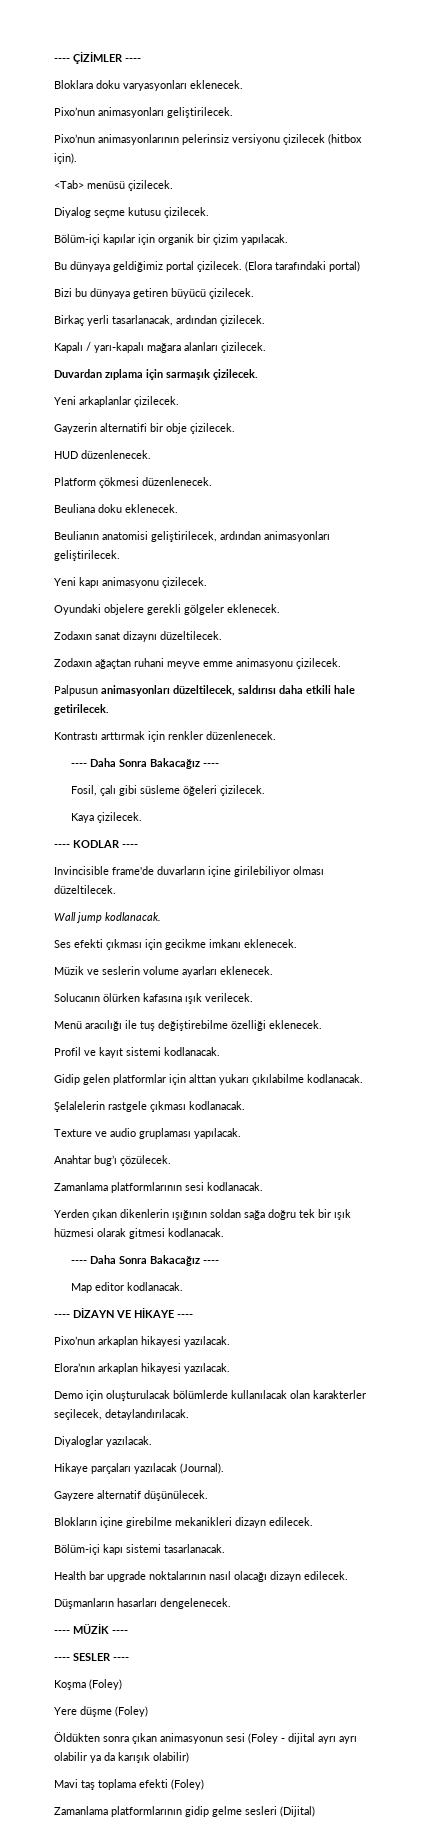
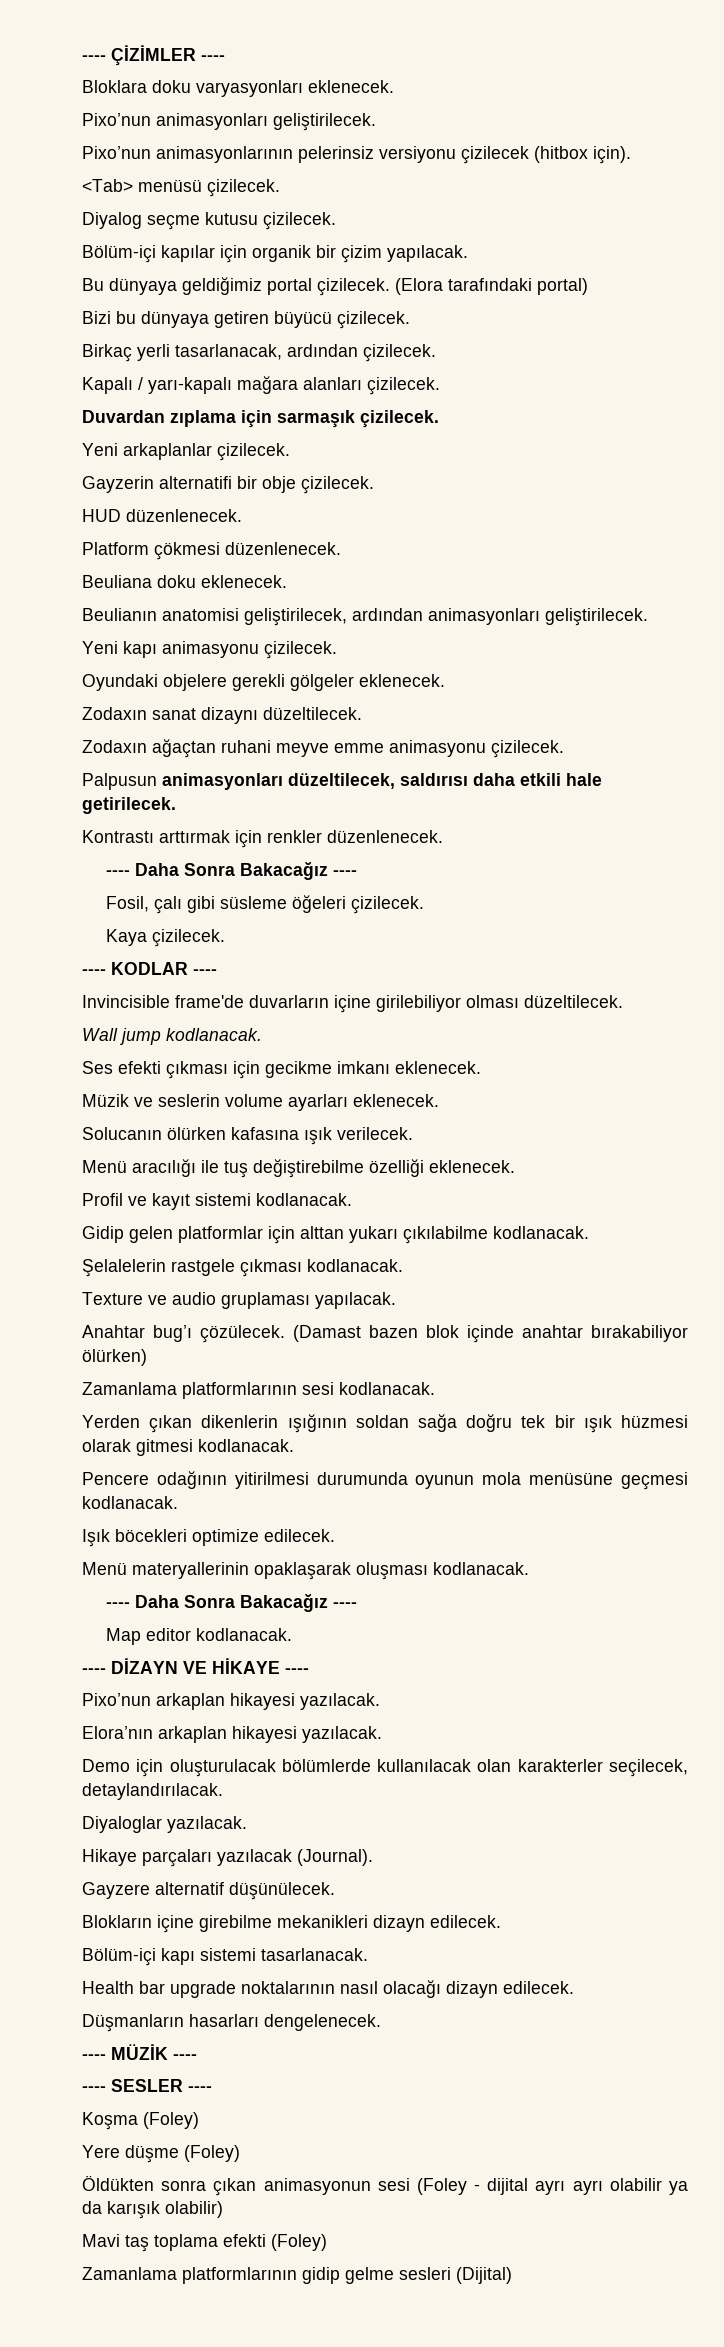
(171, 1160) none -> [293,1325,688,1343] [82,1349,147,1366] (Damast bazen blok içinde anahtar bırakabiliyor ölürken)
(224, 1232) none -> [82,1471,688,1490] [82,1496,178,1509] [82,1529,335,1547] [82,1562,529,1580] // Pencere odağının yitirilmesi durumunda oyunun mola menüsüne geçmesi kodlanacak. // Işık böcekleri optimize edilecek. // Menü materyallerinin opaklaşarak oluşması kodlanacak.

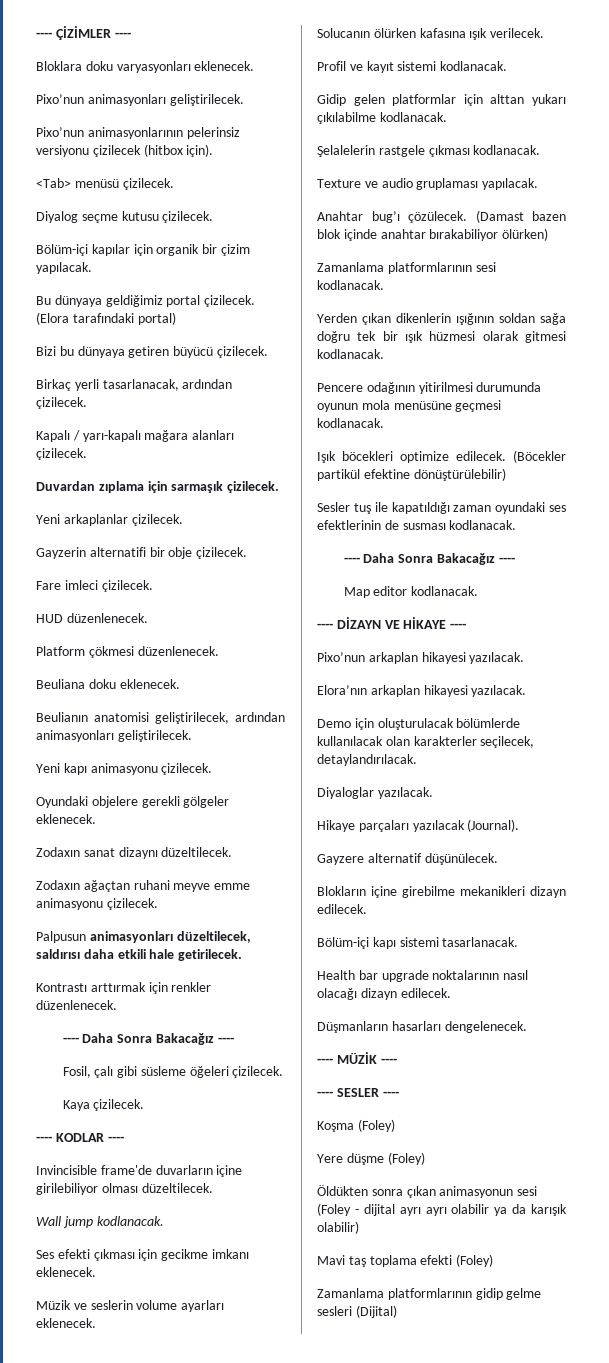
(374, 485) none -> [36,580,153,592] // Fare imleci çizilecek.
[82,1159,515,1178] // Menü aracılığı ile tuş değiştirebilme özelliği eklenecek. -> (545, 33) none
[82,1562,428,1580] // Menü materyallerinin opaklaşarak oluşması -> [513,450,566,463] [317,468,506,481] [317,502,566,514] [317,520,446,530] (Böcekler partikül efektine dönüştürülebilir) // Sesler tuş ile kapatıldığı zaman oyundaki ses efektlerinin de susması

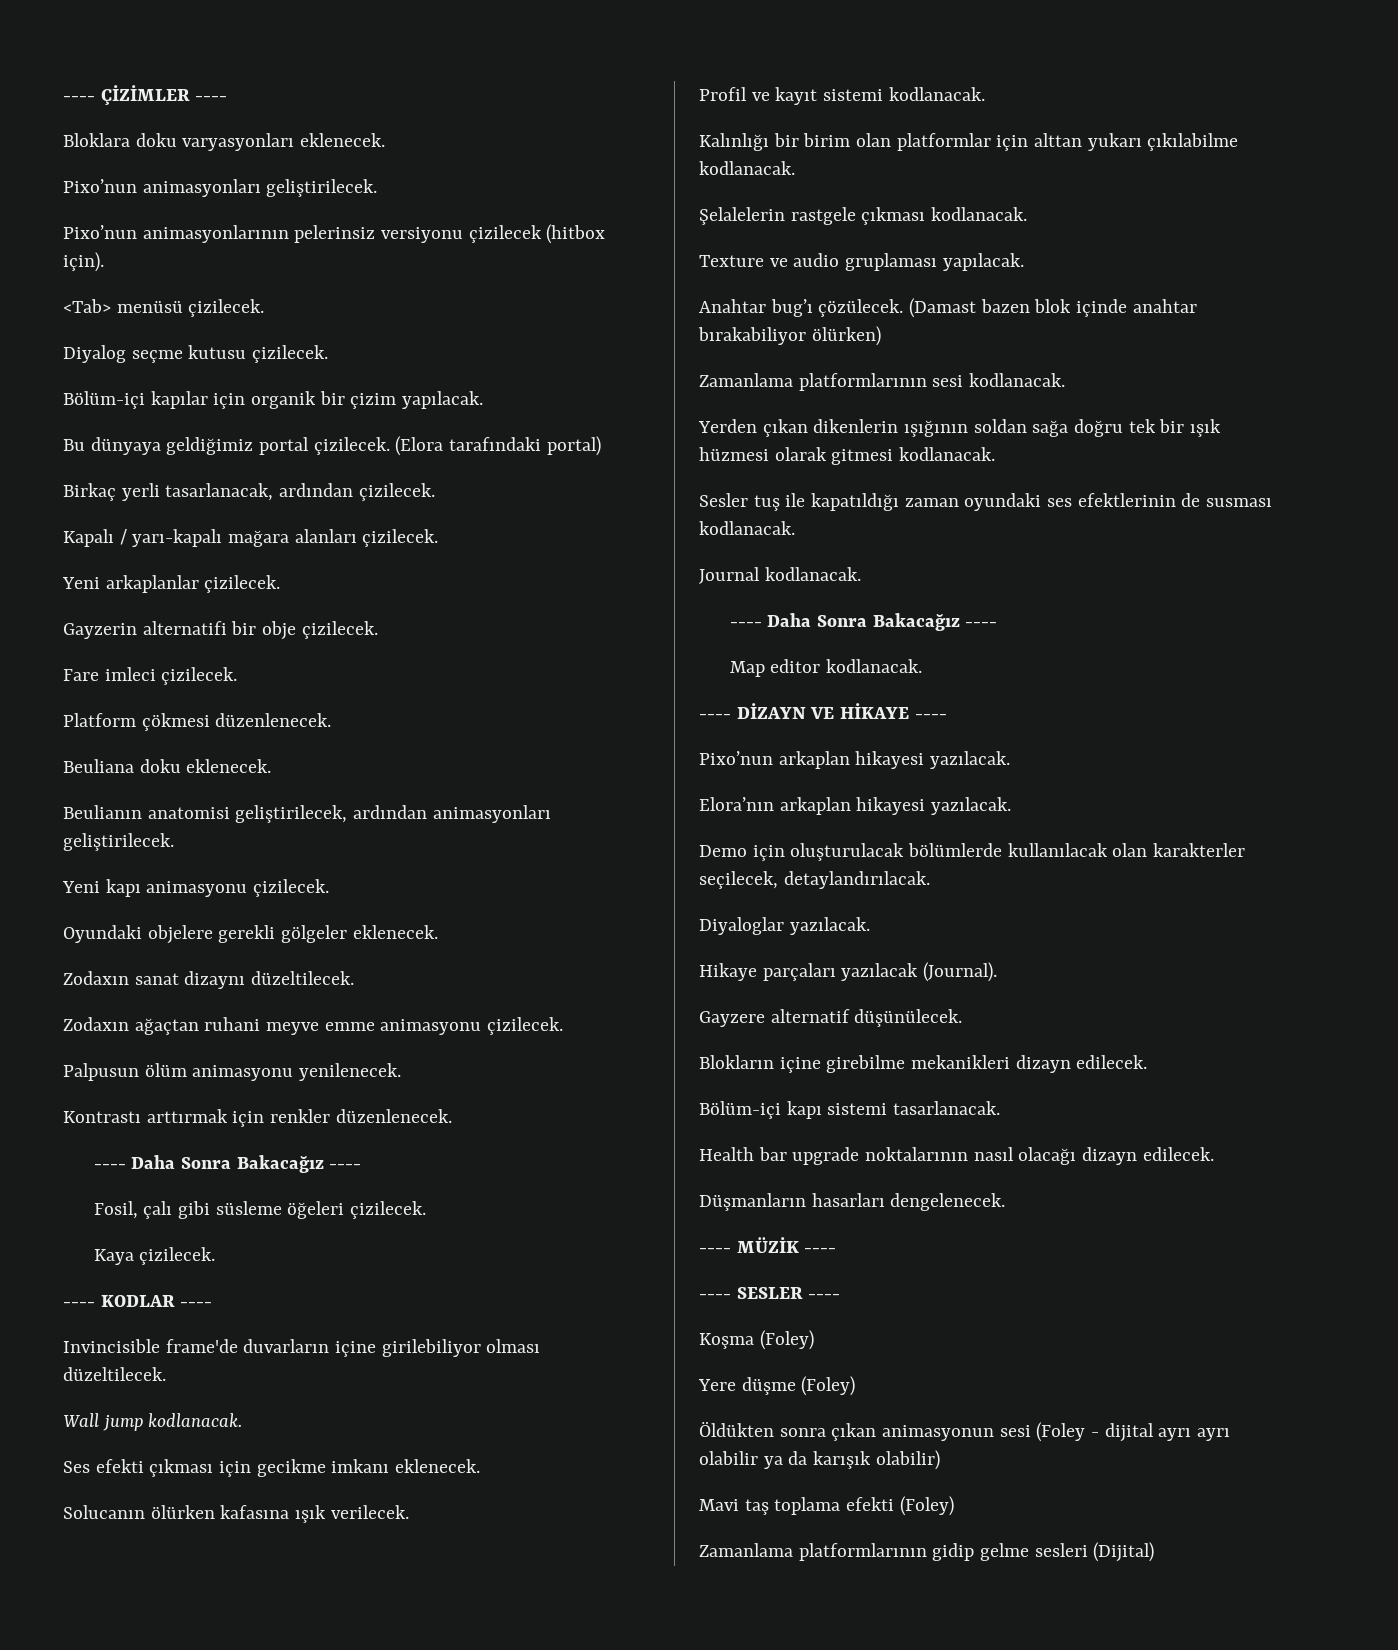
[36,346,268,358] // Bizi bu dünyaya getiren büyücü çizilecek. -> (601, 446) none
[36,481,280,493] // Duvardan zıplama için sarmaşık çizilecek. -> (439, 538) none
[36,613,148,623] // HUD düzenlenecek. -> (238, 676) none
[89,931,251,943] [36,949,243,961] animasyonları düzeltilecek, saldırısı daha etkili hale getirilecek. -> [144,1063,402,1081] ölüm animasyonu yenilenecek.
[36,1300,225,1312] [36,1318,96,1328] // Müzik ve seslerin volume ayarları eklenecek. -> (481, 1466) none
[317,94,385,106] Gidip gelen -> [699,133,892,151] Kalınlığı bir birim olan
[317,382,542,394] [317,400,502,412] [317,418,384,428] [317,450,566,463] [317,468,506,481] // Pencere odağının yitirilmesi durumunda oyunun mola menüsüne geçmesi kodlanacak. // Işık böcekleri optimize edilecek. (Böcekler partikül efektine dönüştürülebilir) -> (996, 454) none
(517, 525) none -> [699,567,861,584] // Journal kodlanacak.

